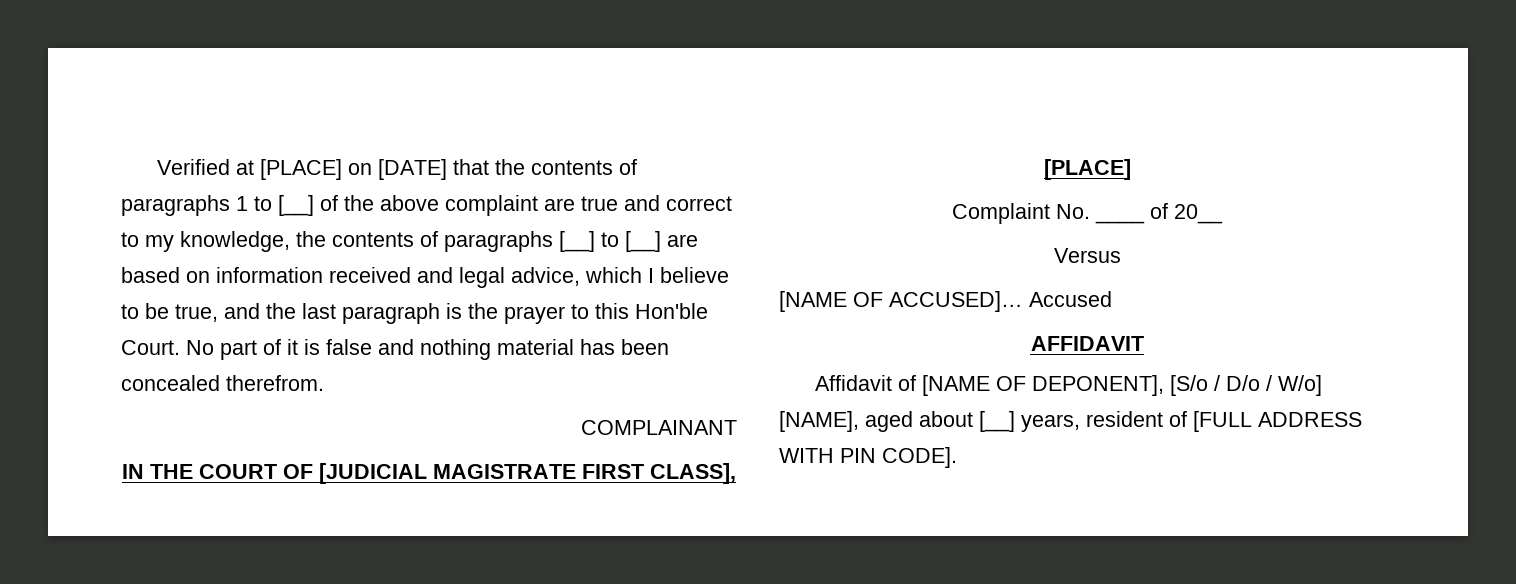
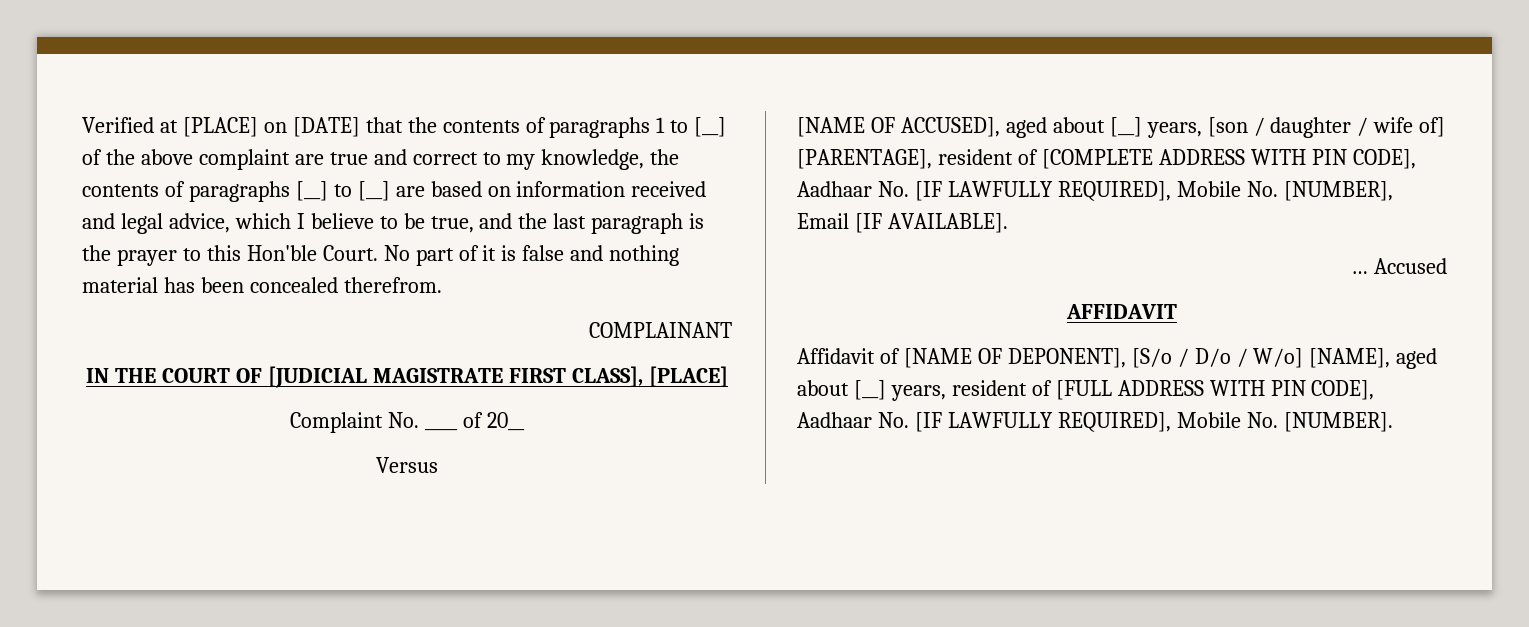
[889,291,1023,312] ACCUSED]… -> [900,117,1446,138] [797,149,1416,169] [797,181,1393,201] [797,213,1008,233] [1351,271,1369,274] ACCUSED], aged about [__] years, [son / daughter / wife of] [PARENTAGE], resident of [COMPLETE ADDRESS WITH PIN CODE], Aadhaar No. [IF LAWFULLY REQUIRED], Mobile No. [NUMBER], Email [IF AVAILABLE]. // …
[882,447,957,468] CODE]. -> [1311,380,1375,400] [797,412,1393,432] CODE], Aadhaar No. [IF LAWFULLY REQUIRED], Mobile No. [NUMBER].

